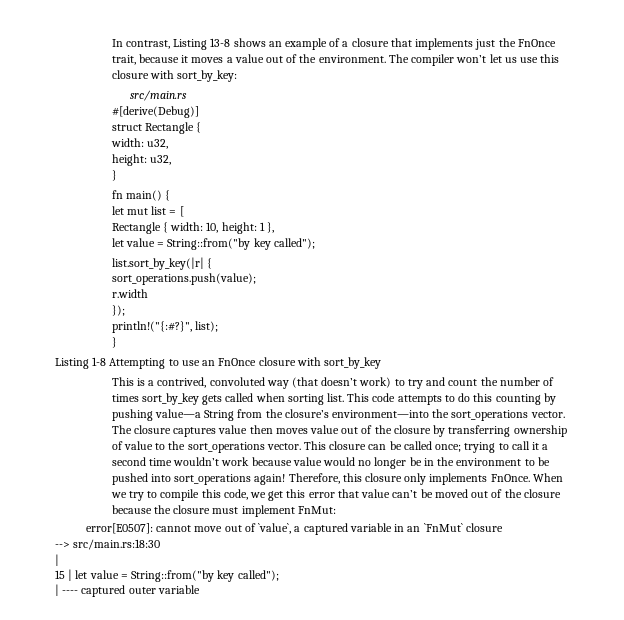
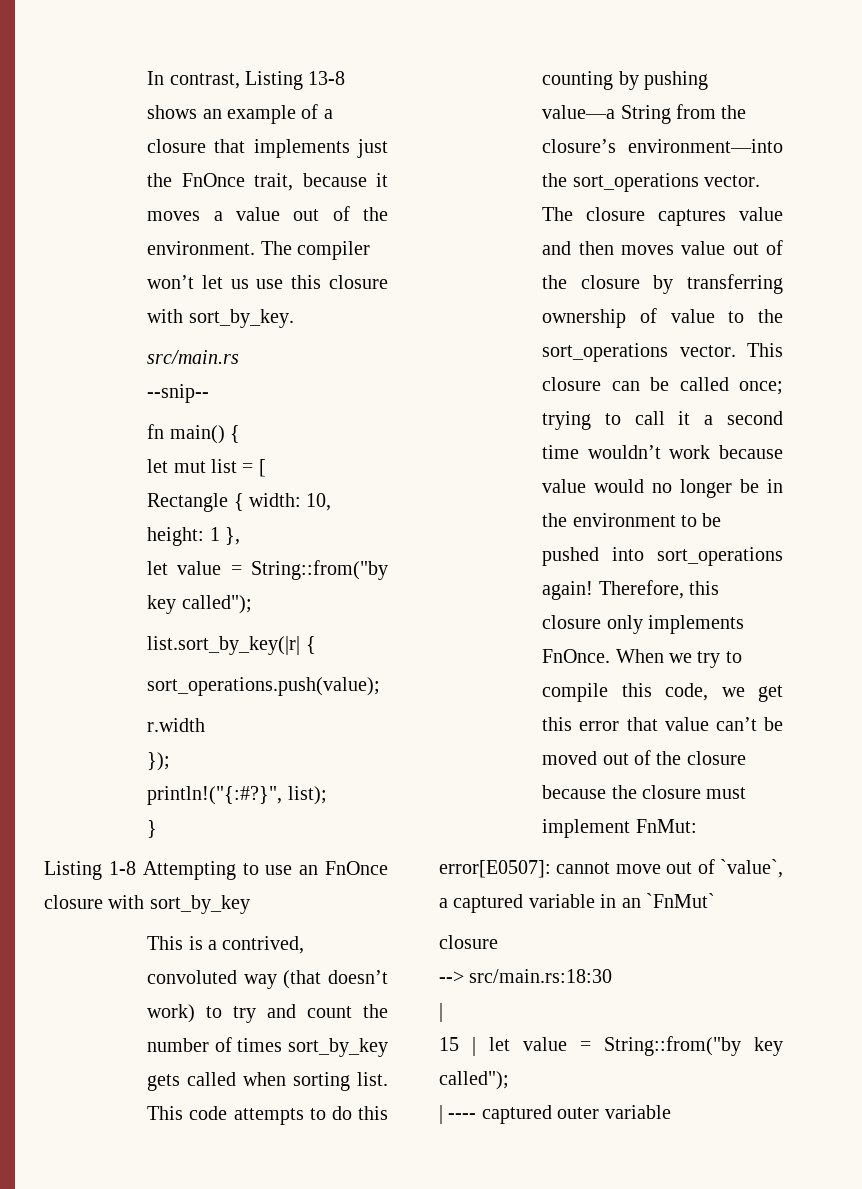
[177,70,238,82] sort_by_key: -> [188,309,294,328] sort_by_key.
[111,106,199,118] [111,122,202,134] [110,138,168,149] [111,154,171,166] [111,170,117,181] #[derive(Debug)] // struct Rectangle { // width: u32, // height: u32, // } -> [147,384,210,403] --snip--
(248, 429) none -> [542,241,572,255] and
(463, 527) none -> (715, 900) //

